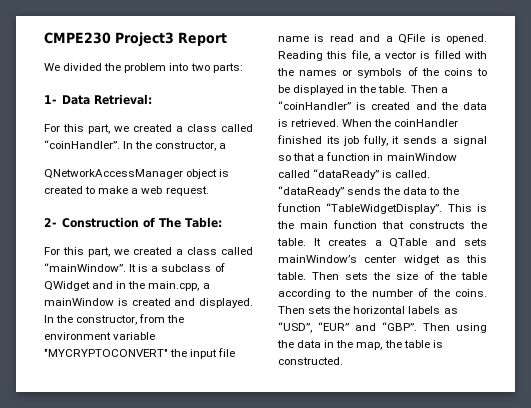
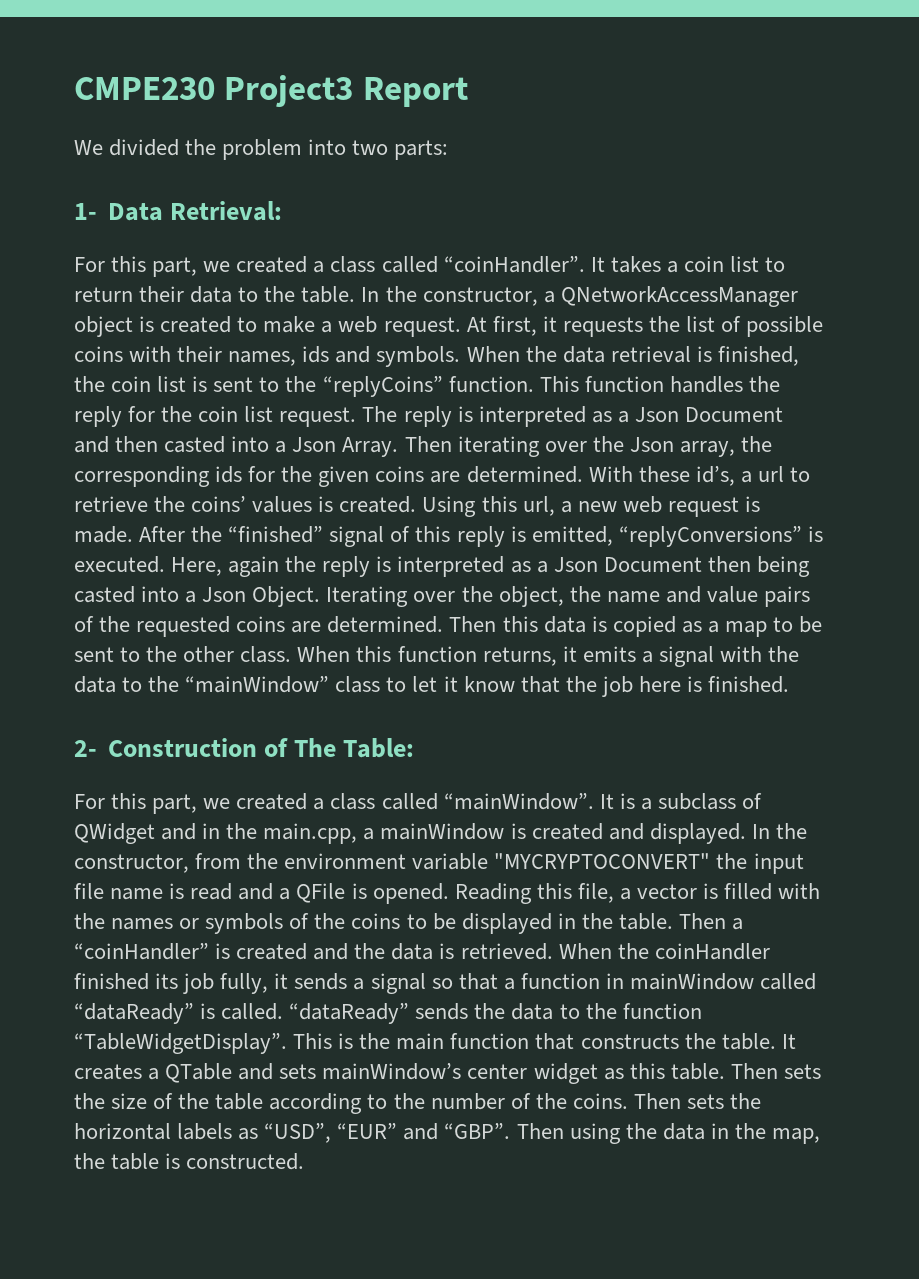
(120, 144) none -> [590,256,786,273] [74,286,356,303] It takes a coin list to return their data to the table.
(227, 146) // -> (555, 297) none
(209, 191) none -> [466,316,824,337] [74,346,799,367] [74,376,780,397] [74,406,783,427] [74,436,772,457] [74,466,810,487] [74,496,760,517] [74,526,823,547] [74,556,810,577] [74,586,810,607] [74,616,823,637] [74,646,800,667] [74,676,790,697] At first, it requests the list of possible coins with their names, ids and symbols. When the data retrieval is finished, the coin list is sent to the “replyCoins” function. This function handles the reply for the coin list request. The reply is interpreted as a Json Document and then casted into a Json Array. Then iterating over the Json array, the corresponding ids for the given coins are determined. With these id’s, a url to retrieve the coins’ values is created. Using this url, a new web request is made. After the “finished” signal of this reply is emitted, “replyConversions” is executed. Here, again the reply is interpreted as a Json Document then being casted into a Json Object. Iterating over the object, the name and value pairs of the requested coins are determined. Then this data is copied as a map to be sent to the other class. When this function returns, it emits a signal with the data to the “mainWindow” class to let it know that the job here is finished.

